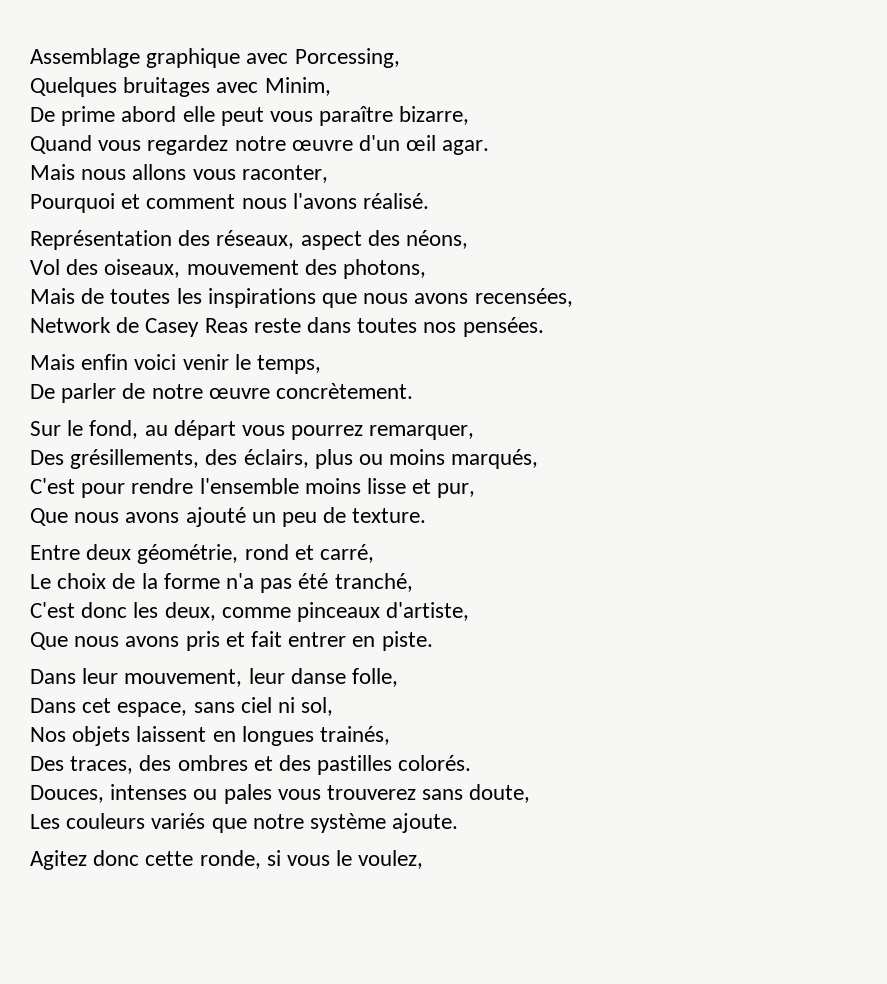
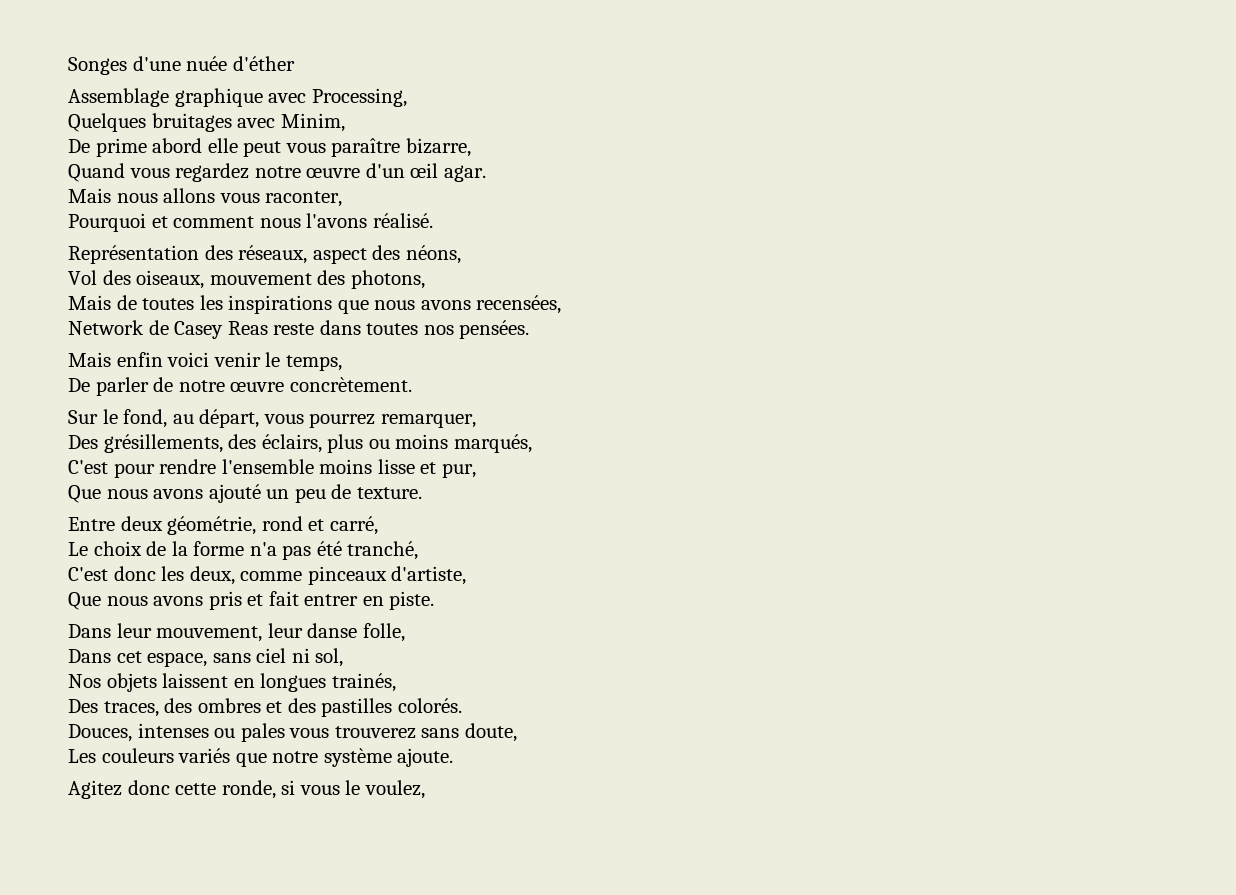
(30, 58) none -> [68,56,295,75] Songes d'une nuée d'éther //
[294,48,400,68] Porcessing, -> [311,88,407,107] Processing,
[173,420,236,440] départ -> [199,409,260,428] départ,

